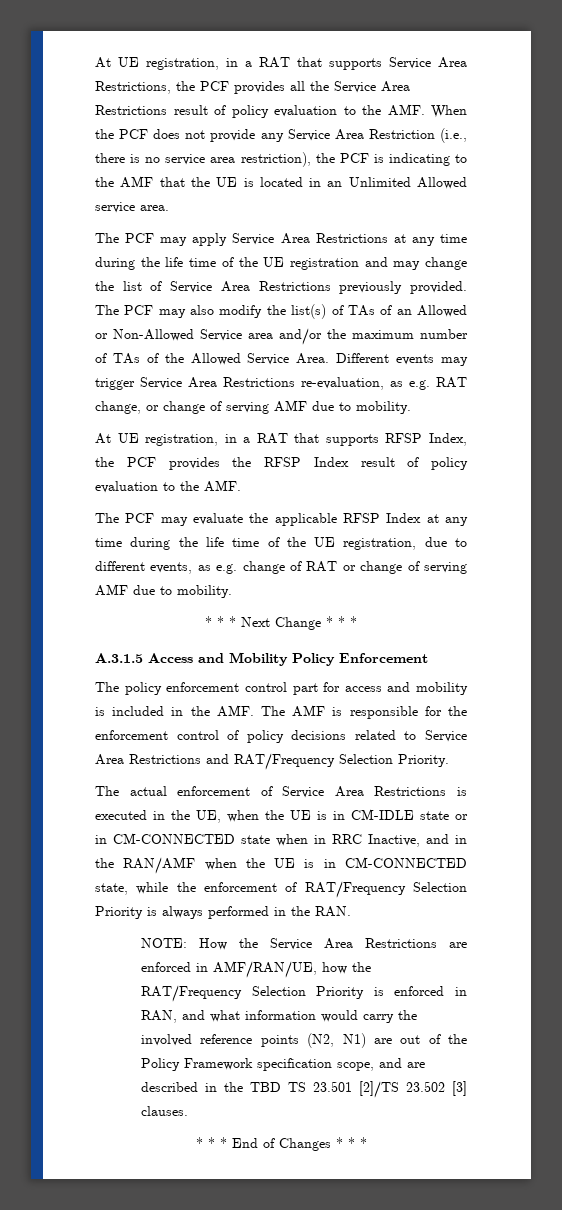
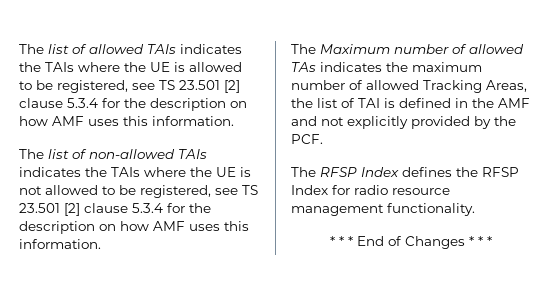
[95,57,467,70] [95,81,410,94] [95,104,467,118] [95,128,467,143] [95,152,467,167] [95,176,468,189] [95,202,169,213] [95,233,467,246] [95,257,467,270] [95,281,468,294] [95,304,468,319] [95,328,468,345] [95,353,468,366] [95,377,467,390] [95,400,411,414] [95,433,467,446] [95,457,468,470] [95,480,241,493] [95,513,468,526] [95,537,468,550] [95,561,467,574] [95,584,232,598] [205,616,357,630] [95,652,428,666] [95,682,468,695] [95,705,467,719] [95,730,467,743] [95,753,449,770] [95,786,467,798] [95,809,468,823] [95,833,467,847] [95,857,467,874] [95,881,467,898] [95,906,351,919] [141,938,468,950] [141,961,372,978] [141,985,467,1002] [141,1010,418,1023] [141,1033,467,1048] [141,1058,426,1071] [141,1081,467,1098] [141,1106,189,1116] At UE registration, in a RAT that supports Service Area Restrictions, the PCF provides all the Service Area Restrictions result of policy evaluation to the AMF. When the PCF does not provide any Service Area Restriction (i.e., there is no service area restriction), the PCF is indicating to the AMF that the UE is located in an Unlimited Allowed service area. // The PCF may apply Service Area Restrictions at any time during the life time of the UE registration and may change the list of Service Area Restrictions previously provided. The PCF may also modify the list(s) of TAs of an Allowed or Non-Allowed Service area and/or the maximum number of TAs of the Allowed Service Area. Different events may trigger Service Area Restrictions re-evaluation, as e.g. RAT change, or change of serving AMF due to mobility. // At UE registration, in a RAT that supports RFSP Index, the PCF provides the RFSP Index result of policy evaluation to the AMF. // The PCF may evaluate the applicable RFSP Index at any time during the life time of the UE registration, due to different events, as e.g. change of RAT or change of serving AMF due to mobility. // * * * Next Change * * * // A.3.1.5 Access and Mobility Policy Enforcement // The policy enforcement control part for access and mobility is included in the AMF. The AMF is responsible for the enforcement control of policy decisions related to Service Area Restrictions and RAT/Frequency Selection Priority. // The actual enforcement of Service Area Restrictions is executed in the UE, when the UE is in CM-IDLE state or in CM-CONNECTED state when in RRC Inactive, and in the RAN/AMF when the UE is in CM-CONNECTED state, while the enforcement of RAT/Frequency Selection Priority is always performed in the RAN. // NOTE: How the Service Area Restrictions are enforced in AMF/RAN/UE, how the RAT/Frequency Selection Priority is enforced in RAN, and what information would carry the involved reference points (N2, N1) are out of the Policy Framework specification scope, and are described in the TBD TS 23.501 [2]/TS 23.502 [3] clauses. -> [19,44,242,54] [19,62,242,72] [19,80,240,93] [19,98,247,111] [19,116,234,126] [19,149,207,159] [19,167,251,177] [19,185,258,198] [19,203,211,216] [19,221,249,234] [19,239,101,249] [291,44,524,54] [291,62,482,72] [291,80,527,93] [291,98,530,108] [291,116,516,129] [291,134,323,144] [291,167,519,177] [291,185,450,195] [291,203,475,216] The list of allowed TAIs indicates the TAIs where the UE is allowed to be registered, see TS 23.501 [2] clause 5.3.4 for the description on how AMF uses this information. // The list of non-allowed TAIs indicates the TAIs where the UE is not allowed to be registered, see TS 23.501 [2] clause 5.3.4 for the description on how AMF uses this information. // The Maximum number of allowed TAs indicates the maximum number of allowed Tracking Areas, the list of TAI is defined in the AMF and not explicitly provided by the PCF. // The RFSP Index defines the RFSP Index for radio resource management functionality.

